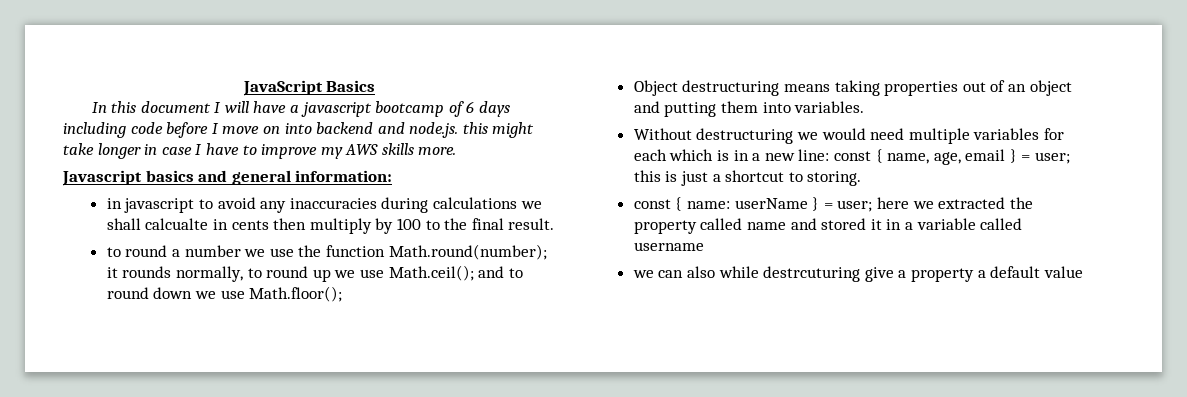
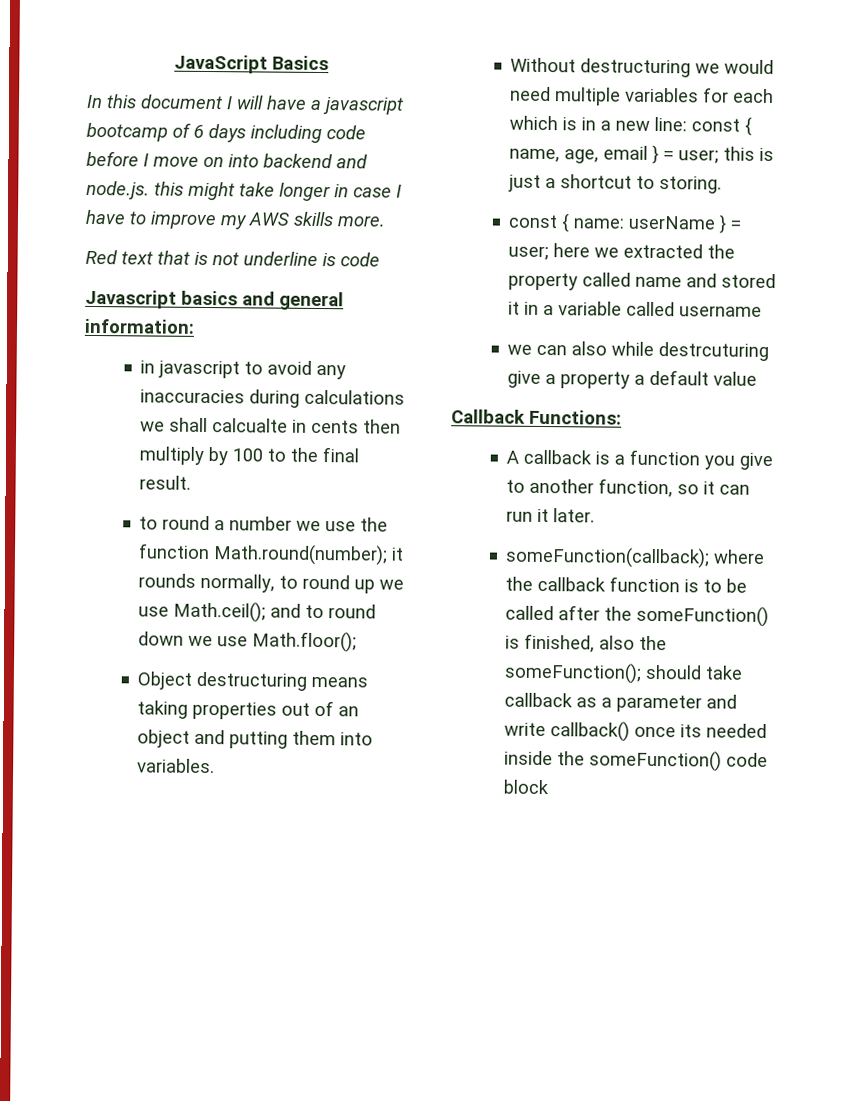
(457, 151) none -> [85,249,380,267] // Red text that is not underline is code
(1083, 272) none -> [451,409,622,425] [506,449,774,471] [506,478,751,498] [506,508,596,523] [505,546,766,569] [505,576,748,593] [505,605,770,628] [505,633,668,653] [504,662,744,684] [504,692,738,713] [504,721,768,742] [504,750,769,772] [503,779,550,795] // Callback Functions: // A callback is a function you give to another function, so it can run it later. // someFunction(callback); where the callback function is to be called after the someFunction() is finished, also the someFunction(); should take callback as a parameter and write callback() once its needed inside the someFunction() code block

